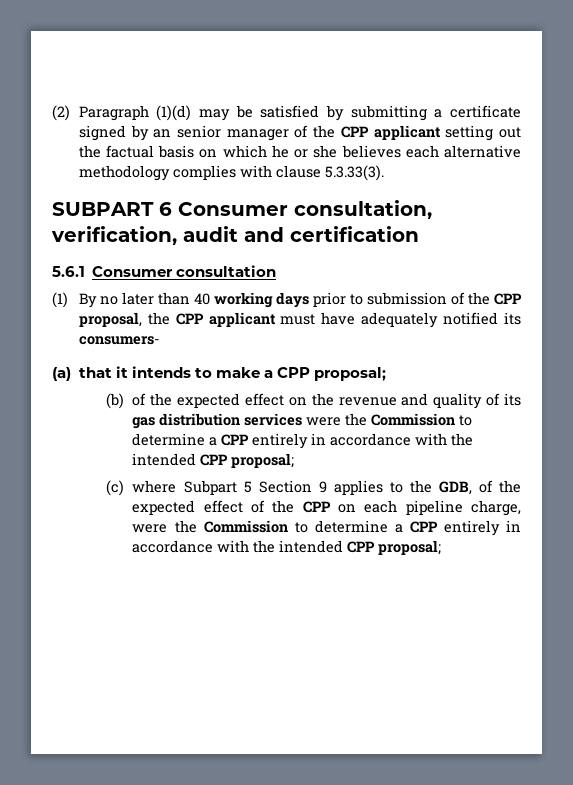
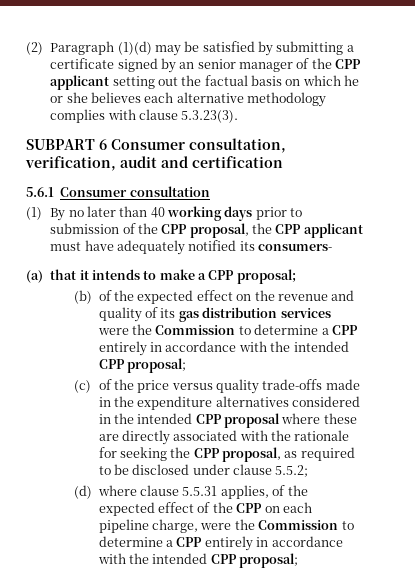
[324,165,384,181] 5.3.33(3). -> [181,110,239,123] 5.3.23(3).
[132,480,472,495] where Subpart 5 Section 9 applies to the GDB, -> [98,379,360,394] [98,396,361,410] [98,413,357,428] [98,430,350,445] [98,447,355,462] [98,464,309,477] [74,485,269,499] of the price versus quality trade-offs made in the expenditure alternatives considered in the intended CPP proposal where these are directly associated with the rationale for seeking the CPP proposal, as required to be disclosed under clause 5.5.2; // (d) where clause 5.5.31 applies,

